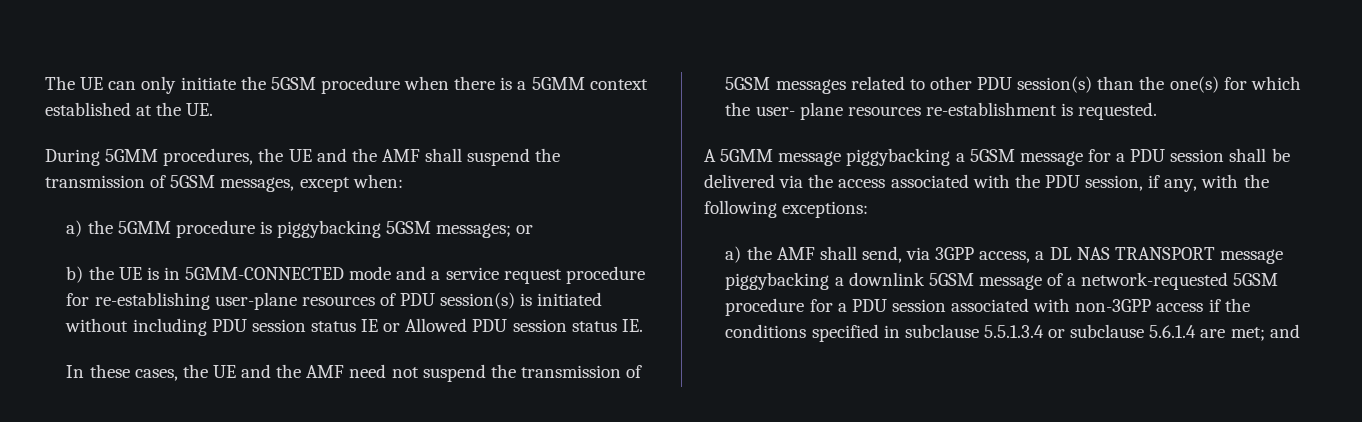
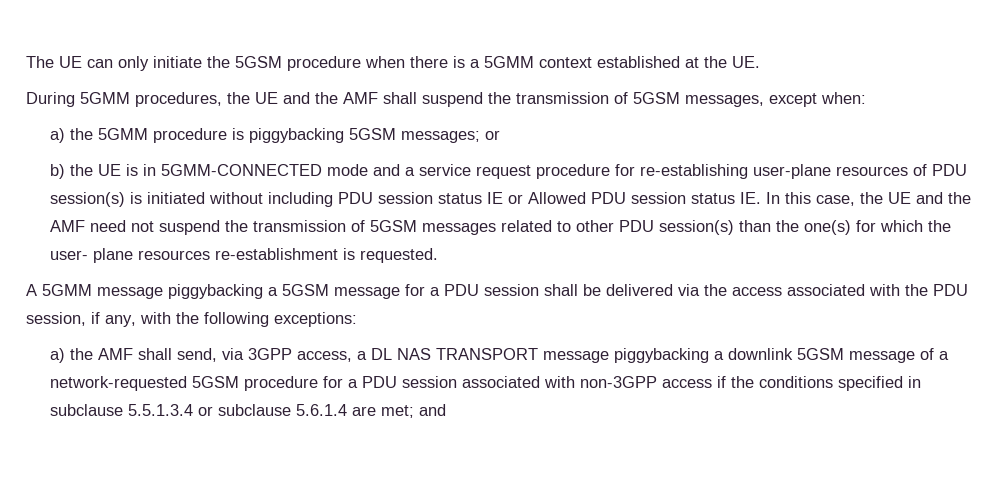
[66,364,178,381] // In these cases, -> [765,192,855,206] In this case,

